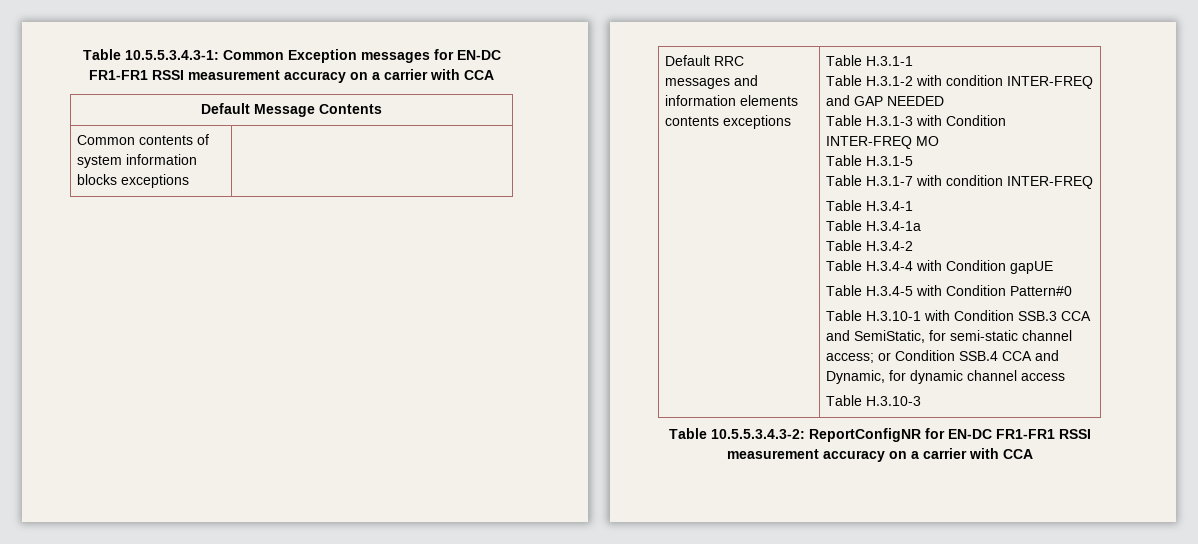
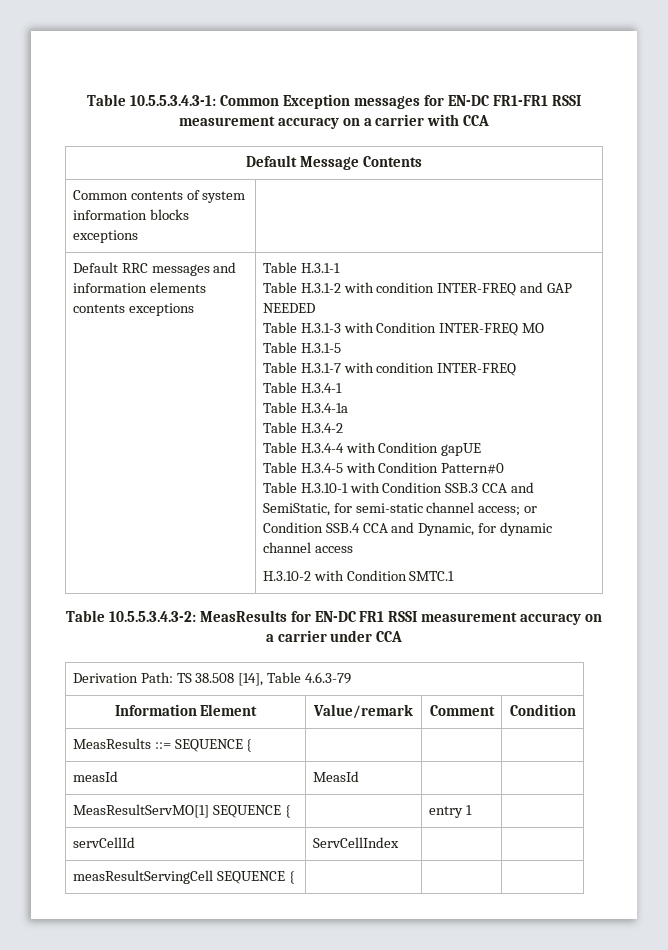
[826,395,922,406] Table H.3.10-3 -> [262,570,455,581] H.3.10-2 with Condition SMTC.1
[808,428,1091,442] [726,448,1033,462] ReportConfigNR for EN-DC FR1-FR1 RSSI measurement accuracy on a carrier with CCA -> [199,610,603,625] [265,630,403,642] [72,672,352,686] [114,704,258,716] [313,704,413,719] [429,705,495,716] [509,704,576,716] [72,738,253,752] [72,771,118,782] [312,771,359,782] [72,804,291,818] [428,805,472,818] [72,837,135,848] [312,837,399,848] [72,870,295,884] MeasResults for EN-DC FR1 RSSI measurement accuracy on a carrier under CCA // Derivation Path: TS 38.508 [14], Table 4.6.3-79 // Information Element | Value/remark | Comment | Condition // MeasResults ::= SEQUENCE { | | | // measId | MeasId | | // MeasResultServMO[1] SEQUENCE { | | entry 1 | // servCellId | ServCellIndex | | // measResultServingCell SEQUENCE { | | |

